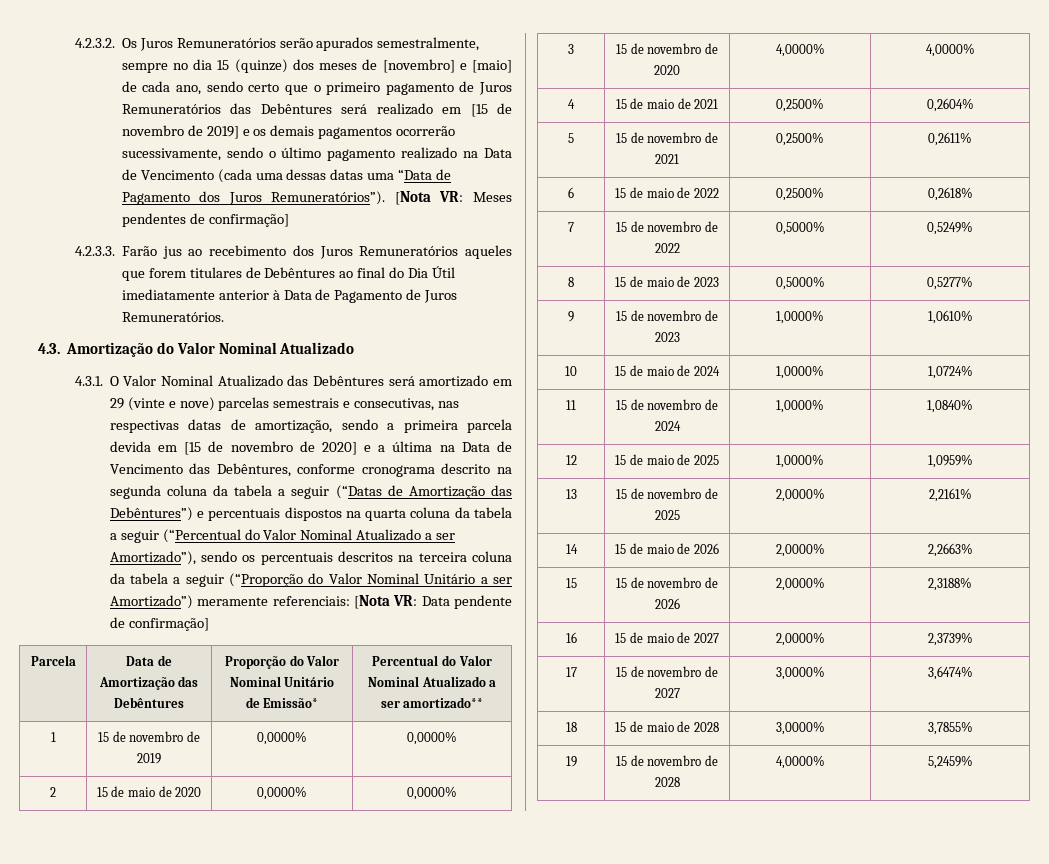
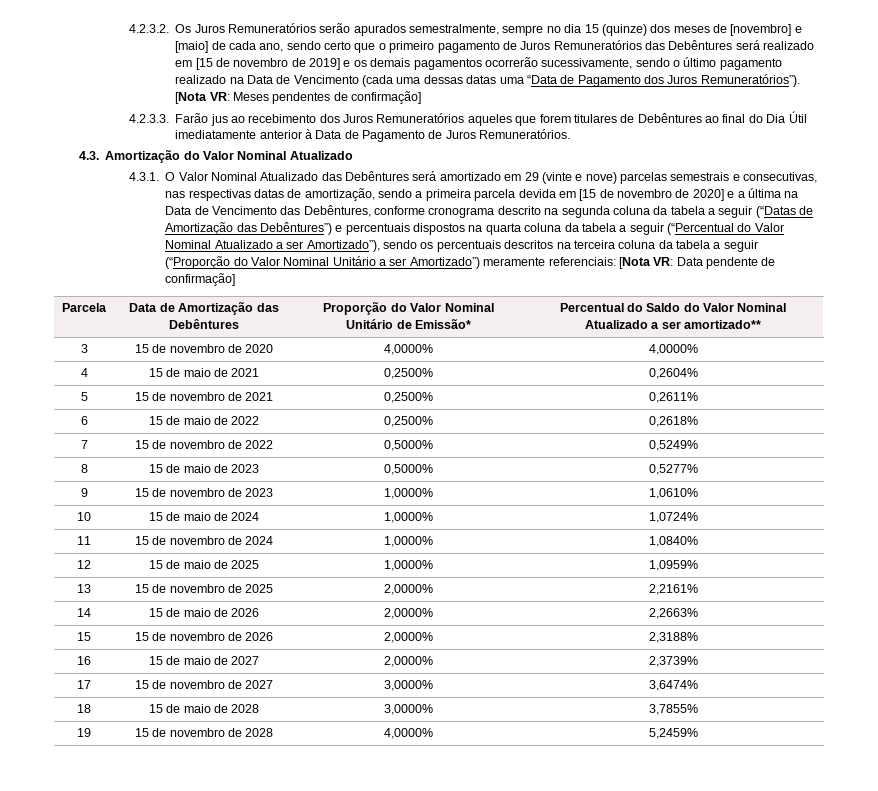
(456, 660) none -> [646,303,700,312] Saldo do
[50,732,56,742] [98,731,200,742] [137,753,161,764] [257,731,307,745] [407,731,457,745] [50,787,56,797] [96,786,202,797] [257,786,307,800] [407,786,457,800] // 1 | 15 de novembro de 2019 | 0,0000% | 0,0000% // 2 | 15 de maio de 2020 | 0,0000% | 0,0000% -> (762, 324) none

